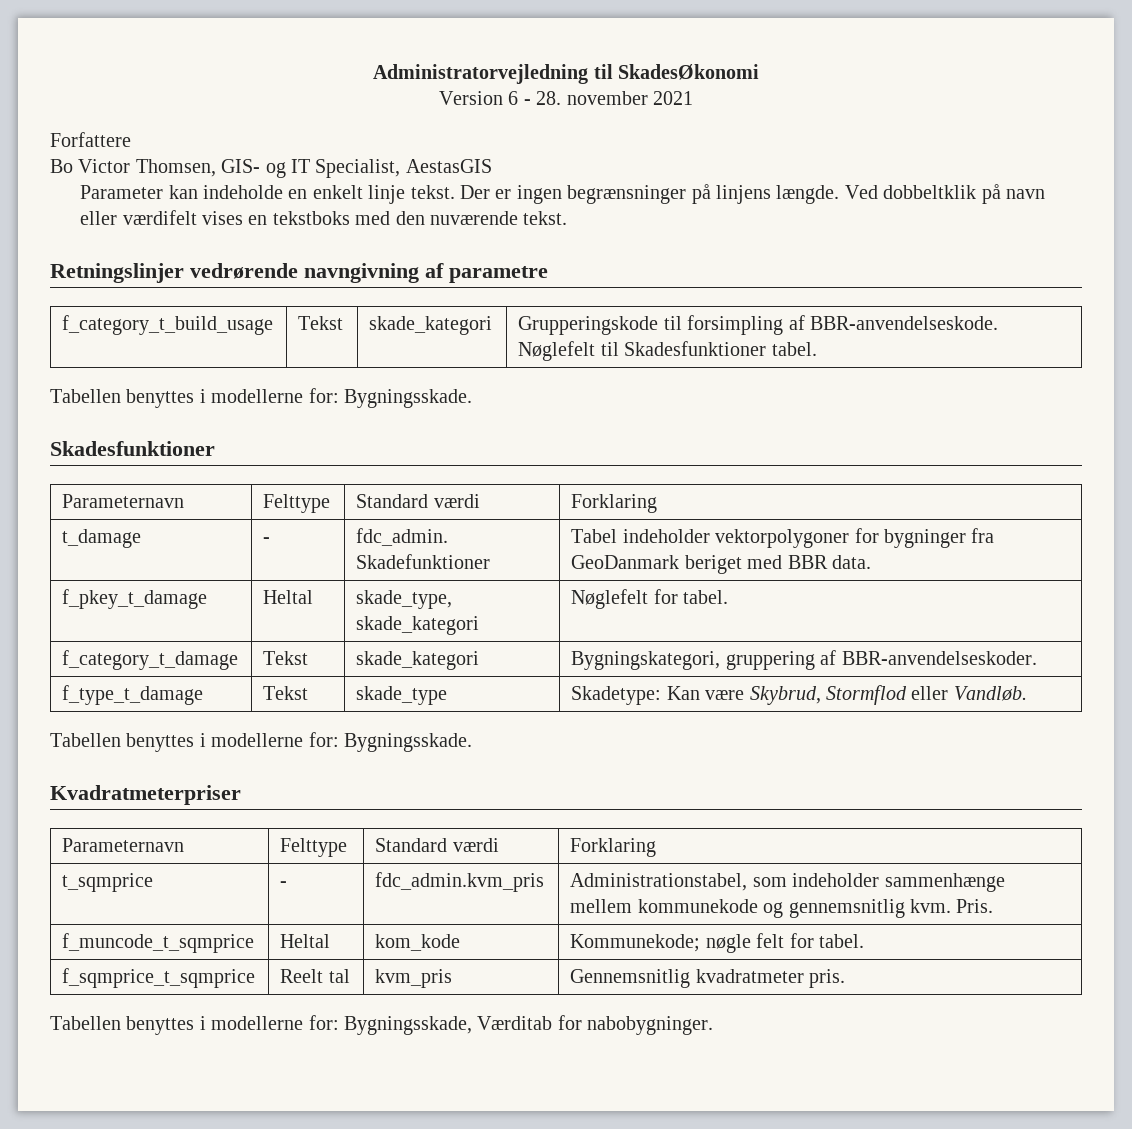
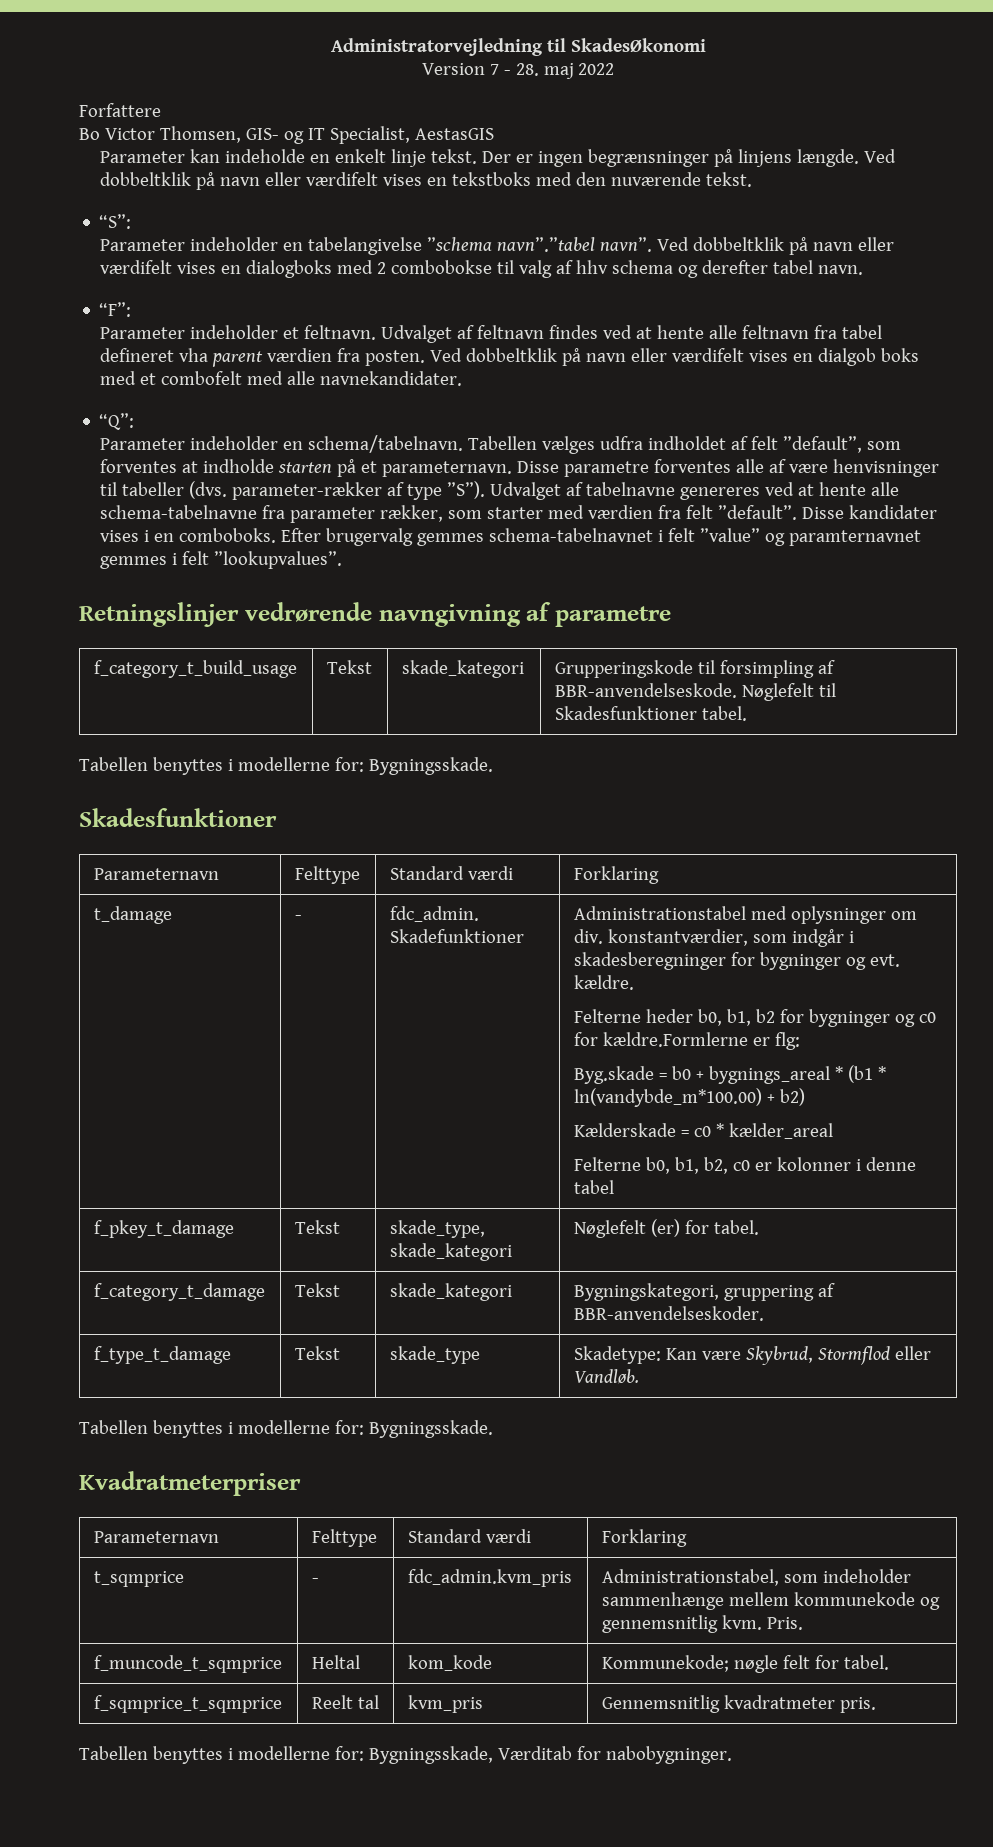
[508,91,519,105] 6 -> [489,64,499,75] 7
[566,91,693,105] november 2021 -> [543,63,615,79] maj 2022
(568, 218) none -> [99,214,132,229] [100,237,894,255] [100,260,863,278] [99,302,132,317] [100,325,882,343] [100,348,919,367] [100,371,463,386] [99,413,135,430] [100,435,901,454] [100,459,939,477] [100,481,899,500] [100,505,937,523] [100,528,921,546] [100,551,343,569] // “S”: // Parameter indeholder en tabelangivelse ”schema navn”.”tabel navn”. Ved dobbeltklik på navn eller værdifelt vises en dialogboks med 2 combobokse til valg af hhv schema og derefter tabel navn. // “F”: // Parameter indeholder et feltnavn. Udvalget af feltnavn findes ved at hente alle feltnavn fra tabel defineret vha parent værdien fra posten. Ved dobbeltklik på navn eller værdifelt vises en dialgob boks med et combofelt med alle navnekandidater. // “Q”: // Parameter indeholder en schema/tabelnavn. Tabellen vælges udfra indholdet af felt ”default”, som forventes at indholde starten på et parameternavn. Disse parametre forventes alle af være henvisninger til tabeller (dvs. parameter-rækker af type ”S”). Udvalget af tabelnavne genereres ved at hente alle schema-tabelnavne fra parameter rækker, som starter med værdien fra felt ”default”. Disse kandidater vises i en comboboks. Efter brugervalg gemmes schema-tabelnavnet i felt ”value” og paramternavnet gemmes i felt ”lookupvalues”.
[571,528,995,548] [571,555,872,574] Tabel indeholder vektorpolygoner for bygninger fra GeoDanmark beriget med BBR data. -> [573,906,917,924] [573,929,854,947] [573,952,900,970] [573,975,634,990] [573,1009,936,1027] [573,1032,800,1050] [573,1065,886,1084] [573,1088,805,1107] [573,1123,833,1139] [573,1157,916,1174] [573,1180,614,1194] Administrationstabel med oplysninger om div. konstantværdier, som indgår i skadesberegninger for bygninger og evt. kældre. // Felterne heder b0, b1, b2 for bygninger og c0 for kældre.Formlerne er flg: // Byg.skade = b0 + bygnings_areal * (b1 * ln(vandybde_m*100.00) + b2) // Kælderskade = c0 * kælder_areal // Felterne b0, b1, b2, c0 er kolonner i denne tabel
[263,590,314,604] Heltal -> [294,1220,340,1234] Tekst
(649, 599) none -> [650,1219,680,1237] (er)

